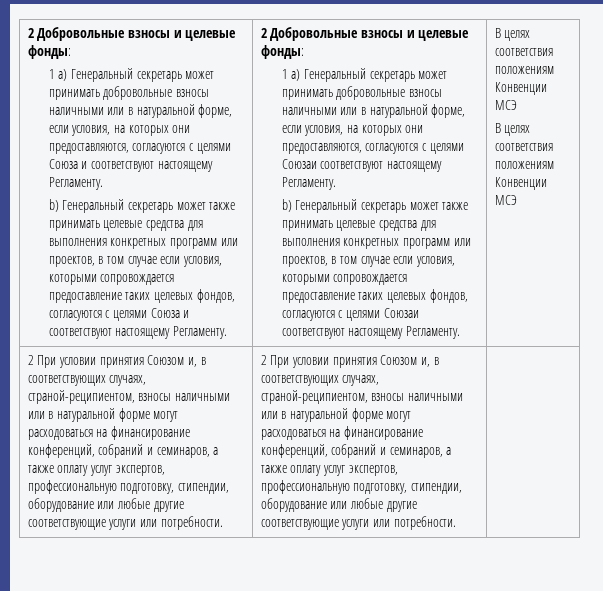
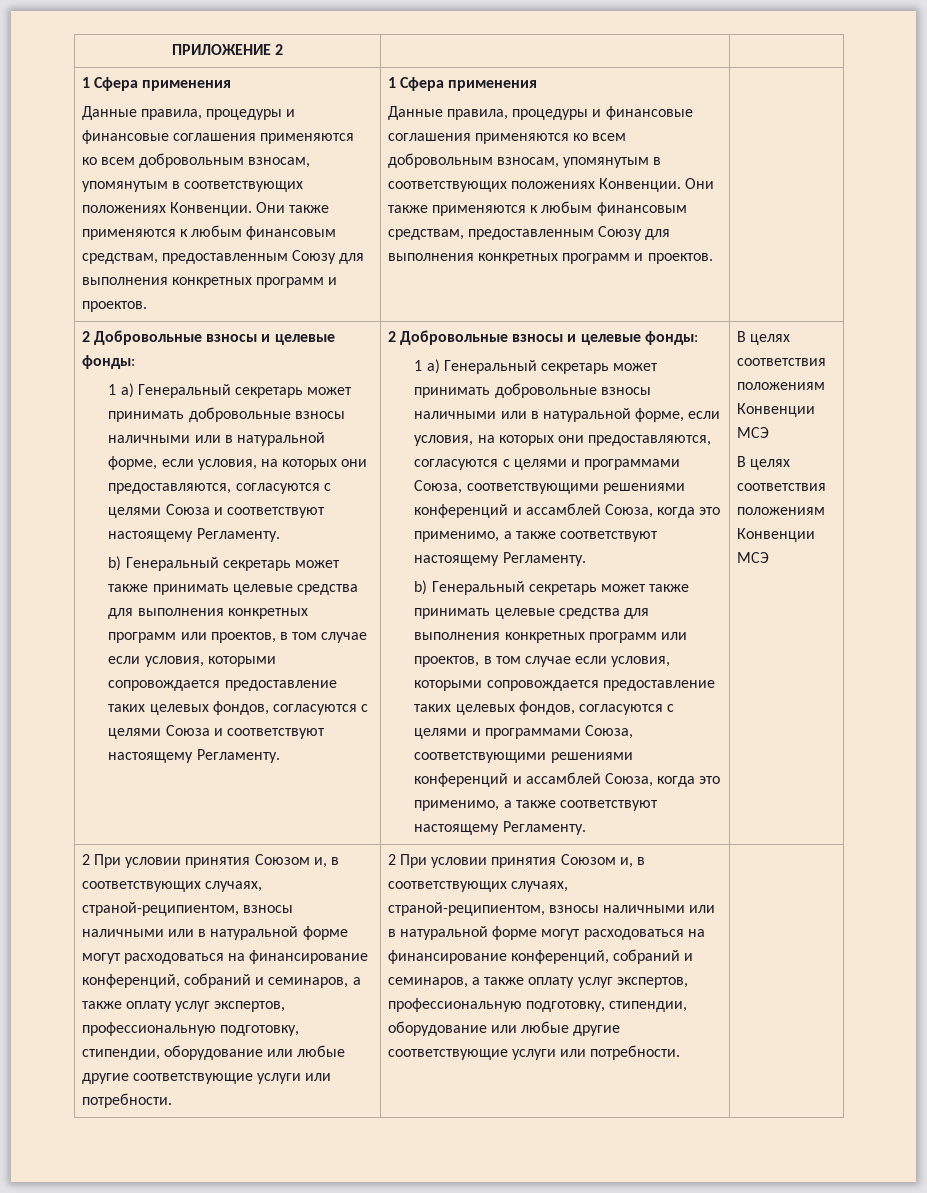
(27, 33) none -> [171,44,284,55] [81,77,232,91] [81,106,296,120] [81,130,355,144] [81,153,311,168] [81,181,304,192] [81,202,330,216] [81,225,337,240] [81,250,365,264] [81,277,338,288] [81,301,147,312] [387,77,538,91] [387,106,693,120] [387,133,627,144] [387,153,662,168] [387,178,715,192] [387,201,687,216] [387,226,671,240] [387,253,713,264] ПРИЛОЖЕНИЕ 2 | | // 1 Сфера применения // Данные правила, процедуры и финансовые соглашения применяются ко всем добровольным взносам, упомянутым в соответствующих положениях Конвенции. Они также применяются к любым финансовым средствам, предоставленным Союзу для выполнения конкретных программ и проектов. | 1 Сфера применения // Данные правила, процедуры и финансовые соглашения применяются ко всем добровольным взносам, упомянутым в соответствующих положениях Конвенции. Они также применяются к любым финансовым средствам, предоставленным Союзу для выполнения конкретных программ и проектов. | //
[281,159,317,169] Союзаи -> [571,459,681,470] [414,480,685,494] [414,503,721,518] [414,531,556,542] и программами Союза, соответствующими решениями конференций и ассамблей Союза, когда это применимо, а также
[383,308,419,318] Союзаи -> [471,725,634,739] [414,752,633,763] [414,772,721,787] [414,800,556,811] и программами Союза, соответствующими решениями конференций и ассамблей Союза, когда это применимо, а также

